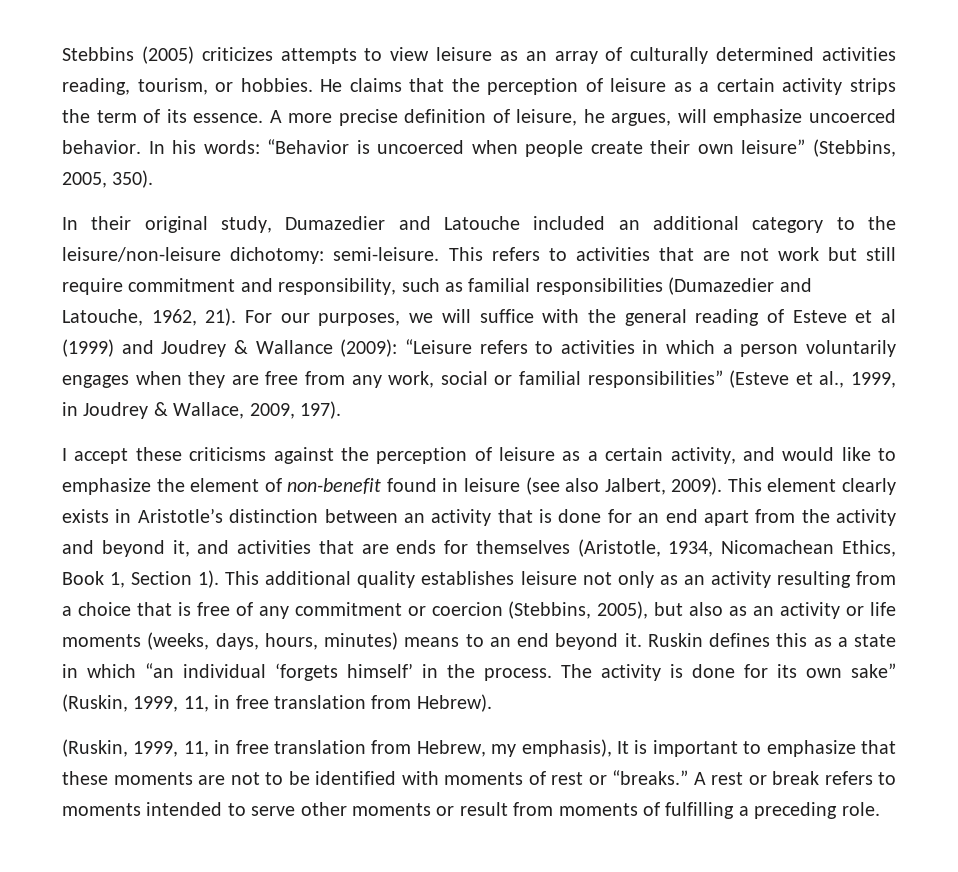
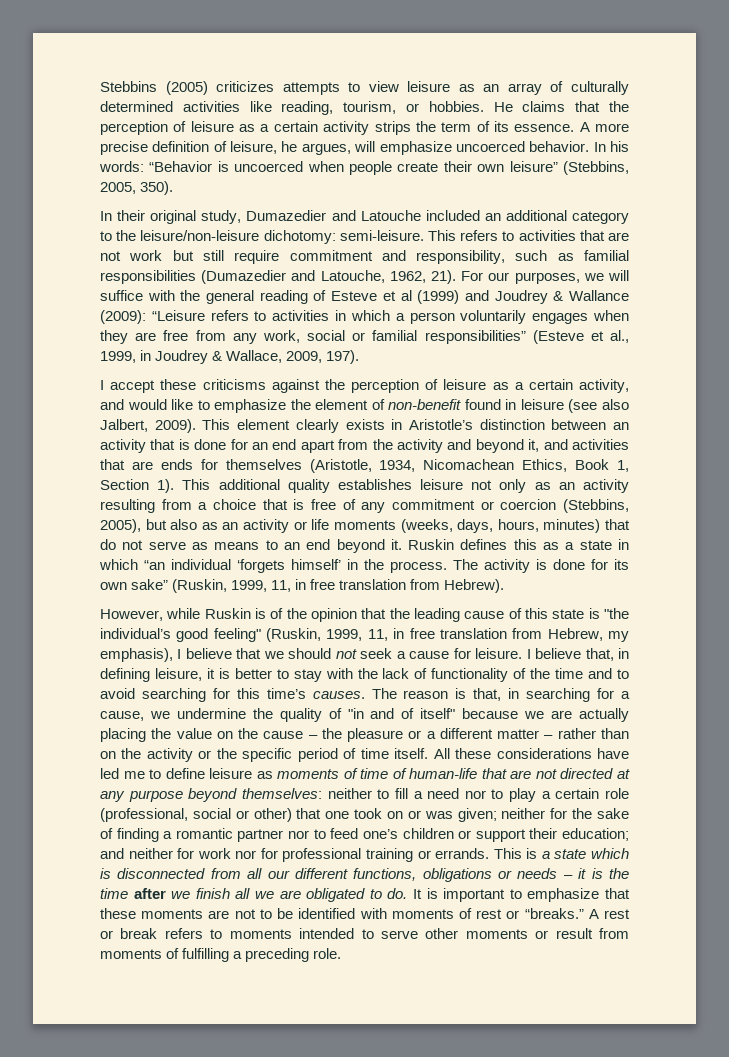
(896, 54) none -> [249,101,272,112] like
(398, 641) none -> [605,519,631,530] [100,539,208,550] that do not serve as
(492, 703) none -> [100,608,629,622] [100,628,261,642] However, while Ruskin is of the opinion that the leading cause of this state is "the individual’s good feeling"
(612, 748) none -> [177,648,629,661] [100,668,629,682] [100,688,630,702] [100,708,629,722] [100,728,629,742] [100,748,629,762] [100,768,631,779] [100,788,630,802] [100,808,629,822] [100,828,630,842] [100,848,629,862] [100,868,629,882] [100,888,408,902] I believe that we should not seek a cause for leisure. I believe that, in defining leisure, it is better to stay with the lack of functionality of the time and to avoid searching for this time’s causes. The reason is that, in searching for a cause, we undermine the quality of "in and of itself" because we are actually placing the value on the cause – the pleasure or a different matter – rather than on the activity or the specific period of time itself. All these considerations have led me to define leisure as moments of time of human-life that are not directed at any purpose beyond themselves: neither to fill a need nor to play a certain role (professional, social or other) that one took on or was given; neither for the sake of finding a romantic partner nor to feed one’s children or support their education; and neither for work nor for professional training or errands. This is a state which is disconnected from all our different functions, obligations or needs – it is the time after we finish all we are obligated to do.

